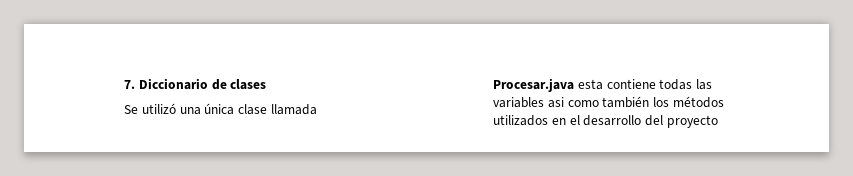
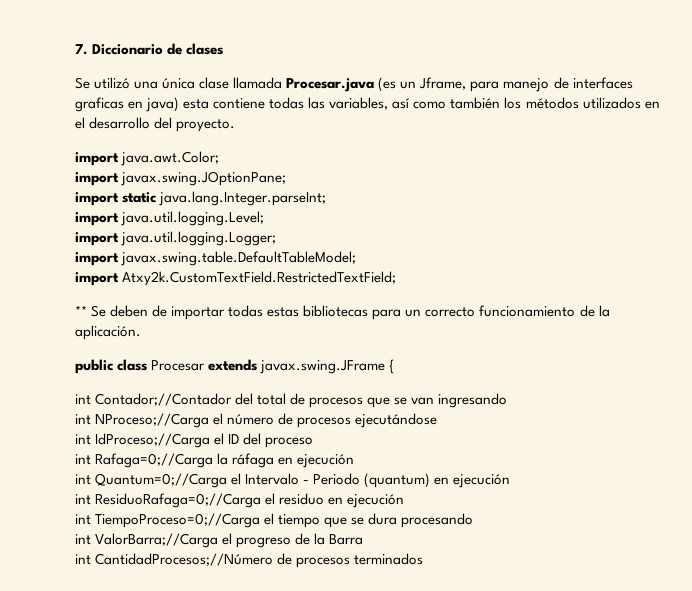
(575, 85) none -> [378,77,633,92] [74,97,180,112] (es un Jframe, para manejo de interfaces graficas en java)
[493,97,565,108] variables asi -> [329,97,410,110] variables, así
[666,115,718,128] proyecto -> [176,119,236,132] [74,151,219,166] [74,171,286,186] [74,191,327,206] [74,211,264,226] [74,231,276,246] [74,251,356,266] [74,271,396,286] [74,305,610,320] [74,325,141,340] [74,359,395,374] [74,393,508,408] [74,413,438,428] [74,433,314,448] [74,453,355,468] [74,473,511,488] [74,493,405,508] [74,513,474,528] [74,533,364,548] [74,553,424,568] proyecto. // import java.awt.Color; // import javax.swing.JOptionPane; // import static java.lang.Integer.parseInt; // import java.util.logging.Level; // import java.util.logging.Logger; // import javax.swing.table.DefaultTableModel; // import Atxy2k.CustomTextField.RestrictedTextField; // ** Se deben de importar todas estas bibliotecas para un correcto funcionamiento de la aplicación. // public class Procesar extends javax.swing.JFrame { // int Contador;//Contador del total de procesos que se van ingresando // int NProceso;//Carga el número de procesos ejecutándose // int IdProceso;//Carga el ID del proceso // int Rafaga=0;//Carga la ráfaga en ejecución // int Quantum=0;//Carga el Intervalo - Periodo (quantum) en ejecución // int ResiduoRafaga=0;//Carga el residuo en ejecución // int TiempoProceso=0;//Carga el tiempo que se dura procesando // int ValorBarra;//Carga el progreso de la Barra // int CantidadProcesos;//Número de procesos terminados

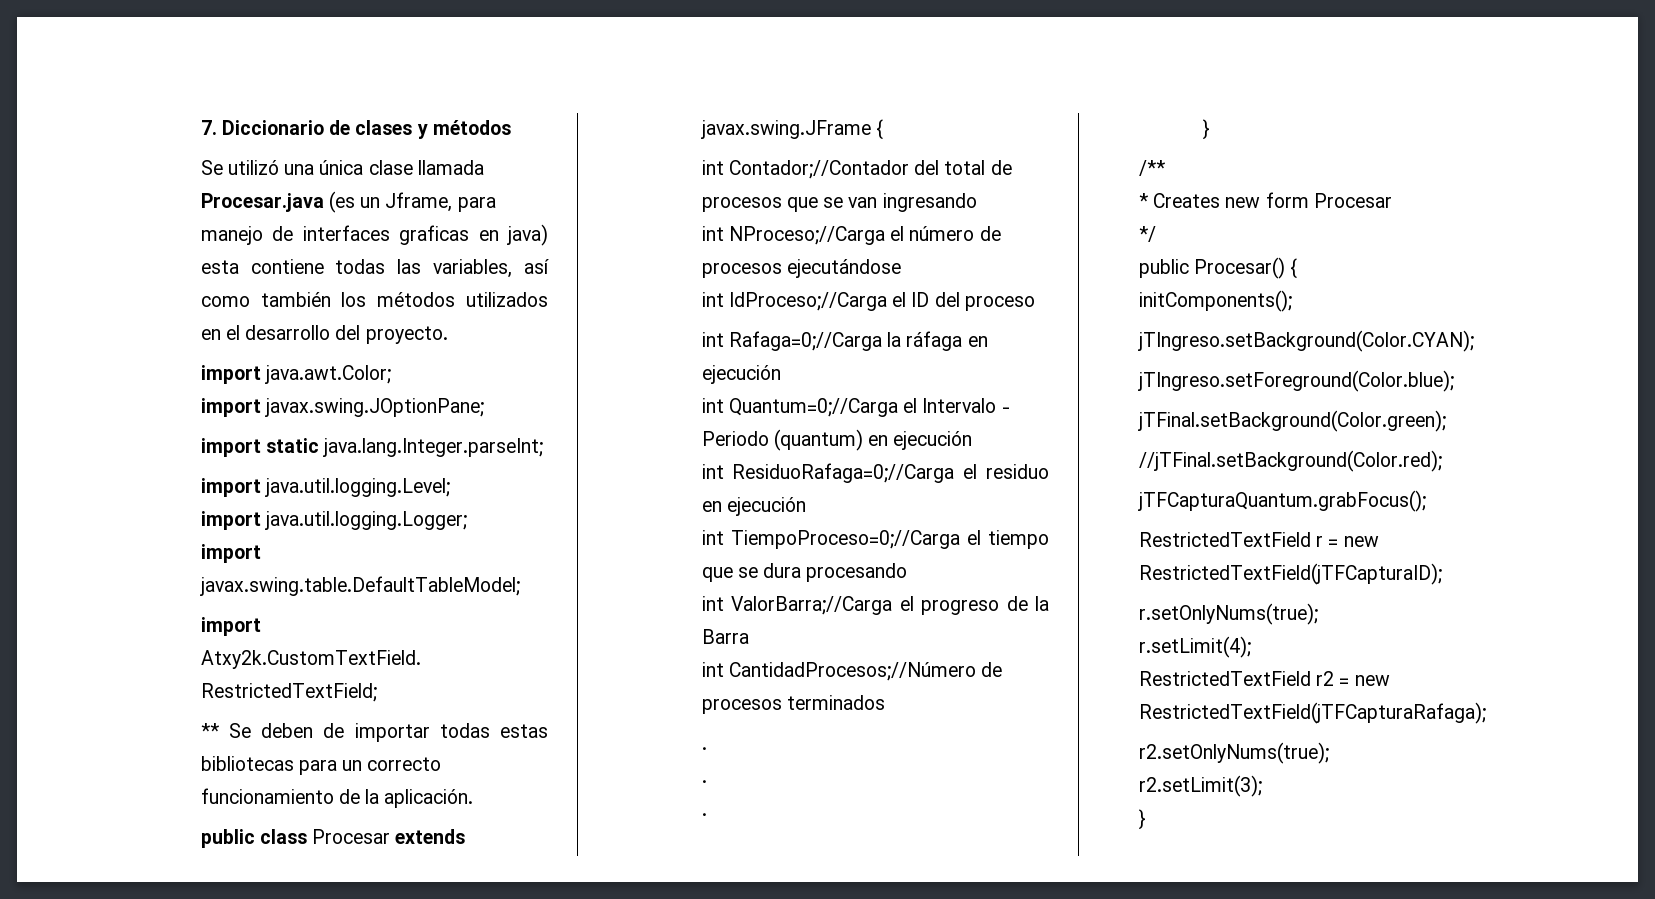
(224, 49) none -> [416,120,512,139] y métodos
(424, 559) none -> [701,747,707,750] [701,780,707,783] [701,813,707,816] [1202,119,1210,140] [1138,160,1165,176] [1138,192,1392,208] [1138,226,1156,242] [1138,257,1298,279] [1138,290,1292,312] [1137,330,1474,352] [1137,370,1454,392] [1137,410,1446,432] [1138,450,1442,472] [1137,490,1426,512] [1138,532,1379,547] [1138,563,1442,585] [1138,603,1318,625] [1138,636,1251,658] [1138,671,1390,686] [1138,702,1486,724] [1138,742,1329,764] [1138,775,1262,797] [1138,809,1146,830] // . // . // . // } // /** // * Creates new form Procesar // */ // public Procesar() { // initComponents(); // jTIngreso.setBackground(Color.CYAN); // jTIngreso.setForeground(Color.blue); // jTFinal.setBackground(Color.green); // //jTFinal.setBackground(Color.red); // jTFCapturaQuantum.grabFocus(); // RestrictedTextField r = new RestrictedTextField(jTFCapturaID); // r.setOnlyNums(true); // r.setLimit(4); // RestrictedTextField r2 = new RestrictedTextField(jTFCapturaRafaga); // r2.setOnlyNums(true); // r2.setLimit(3); // }

